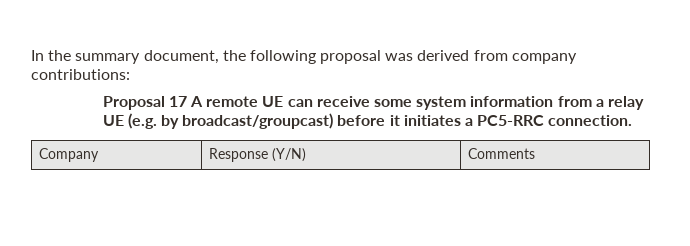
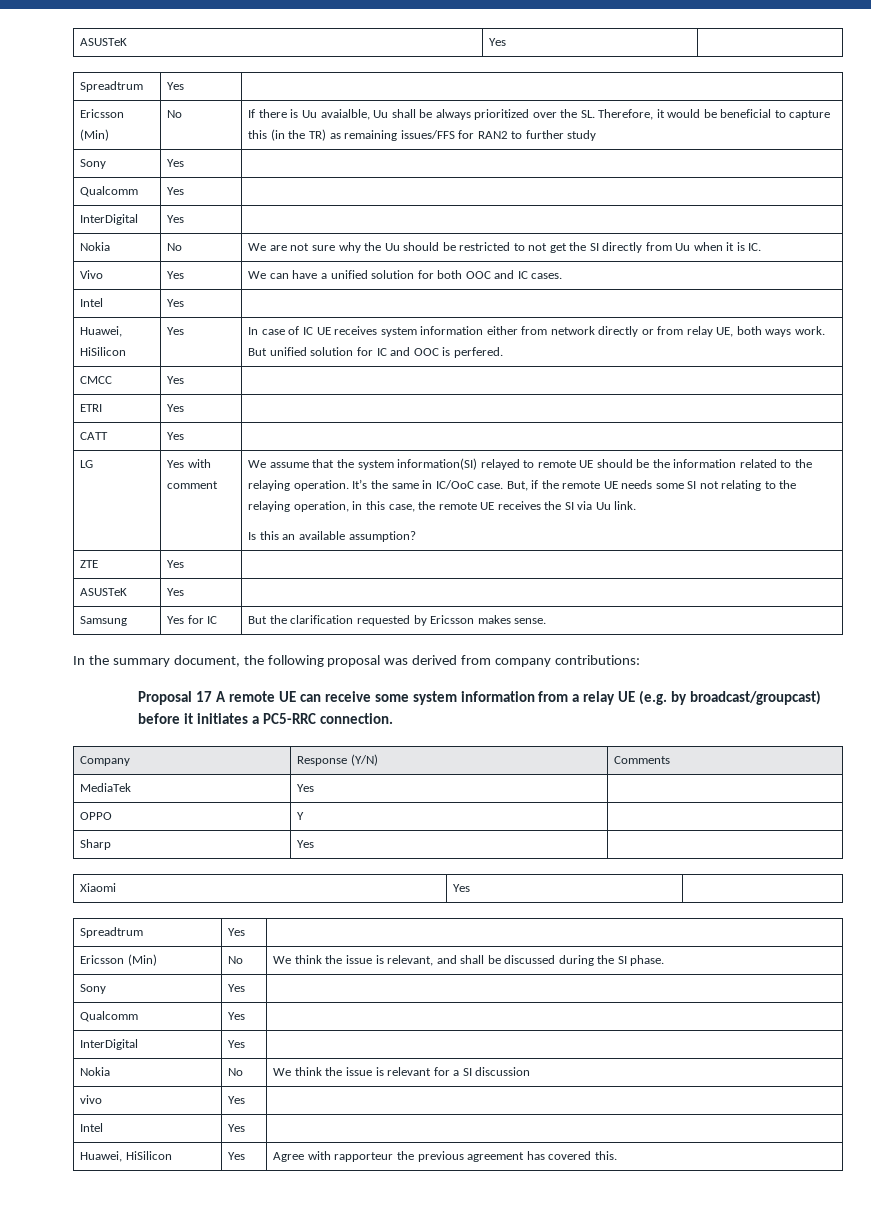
(31, 55) none -> [80,38,128,46] [489,38,507,46] [80,81,144,92] [167,82,185,90] [80,109,125,118] [80,129,110,141] [167,110,183,118] [248,109,831,120] [248,129,597,141] [80,159,107,169] [167,159,185,167] [80,186,139,197] [167,187,185,195] [80,214,139,225] [167,215,185,223] [80,242,111,251] [167,243,183,251] [248,242,762,253] [80,270,104,279] [167,271,185,279] [248,270,563,279] [80,298,104,307] [167,299,185,307] [80,326,123,337] [80,347,127,356] [167,327,185,335] [248,326,825,337] [248,347,503,358] [80,376,113,384] [167,376,185,384] [80,404,103,412] [167,404,185,412] [80,432,109,440] [167,432,185,440] [80,460,94,468] [167,459,211,468] [167,481,219,489] [248,458,812,470] [248,479,797,491] [248,501,637,512] [248,531,416,542] [80,560,99,568] [167,560,185,568] [80,588,128,596] [167,588,185,596] [80,616,128,626] [167,615,218,624] [248,615,547,626] ASUSTeK | Yes | // Spreadtrum | Yes | // Ericsson (Min) | No | If there is Uu avaialble, Uu shall be always prioritized over the SL. Therefore, it would be beneficial to capture this (in the TR) as remaining issues/FFS for RAN2 to further study // Sony | Yes | // Qualcomm | Yes | // InterDigital | Yes | // Nokia | No | We are not sure why the Uu should be restricted to not get the SI directly from Uu when it is IC. // Vivo | Yes | We can have a unified solution for both OOC and IC cases. // Intel | Yes | // Huawei, HiSilicon | Yes | In case of IC UE receives system information either from network directly or from relay UE, both ways work. But unified solution for IC and OOC is perfered. // CMCC | Yes | // ETRI | Yes | // CATT | Yes | // LG | Yes with comment | We assume that the system information(SI) relayed to remote UE should be the information related to the relaying operation. It’s the same in IC/OoC case. But, if the remote UE needs some SI not relating to the relaying operation, in this case, the remote UE receives the SI via Uu link. // Is this an available assumption? // ZTE | Yes | // ASUSTeK | Yes | // Samsung | Yes for IC | But the clarification requested by Ericsson makes sense. //
(535, 153) none -> [80,783,132,792] [297,784,315,792] [80,812,113,820] [297,812,305,820] [80,839,112,850] [297,840,315,848] [80,883,117,892] [453,884,471,892] [80,927,144,938] [228,928,246,936] [80,954,157,966] [228,956,244,964] [273,955,665,966] [80,984,107,994] [228,984,246,992] [80,1011,139,1022] [228,1012,246,1020] [80,1039,139,1050] [228,1040,246,1048] [80,1067,111,1076] [228,1068,244,1076] [273,1067,531,1076] [80,1095,103,1104] [228,1096,246,1104] [80,1123,104,1132] [228,1124,246,1132] [80,1151,172,1162] [228,1152,246,1160] [273,1151,617,1162] // MediaTek | Yes | // OPPO | Y | // Sharp | Yes | // Xiaomi | Yes | // Spreadtrum | Yes | // Ericsson (Min) | No | We think the issue is relevant, and shall be discussed during the SI phase. // Sony | Yes | // Qualcomm | Yes | // InterDigital | Yes | // Nokia | No | We think the issue is relevant for a SI discussion // vivo | Yes | // Intel | Yes | // Huawei, HiSilicon | Yes | Agree with rapporteur the previous agreement has covered this.

